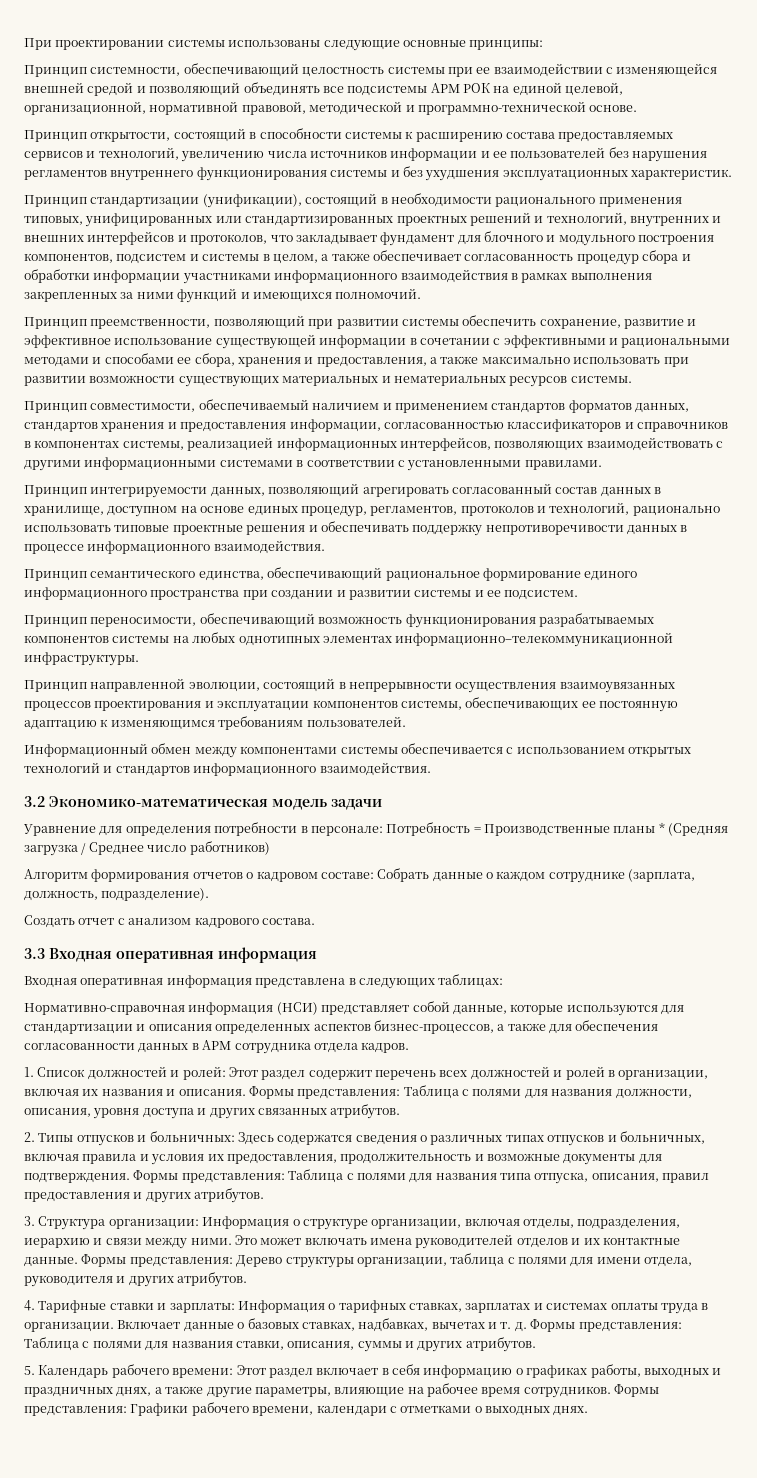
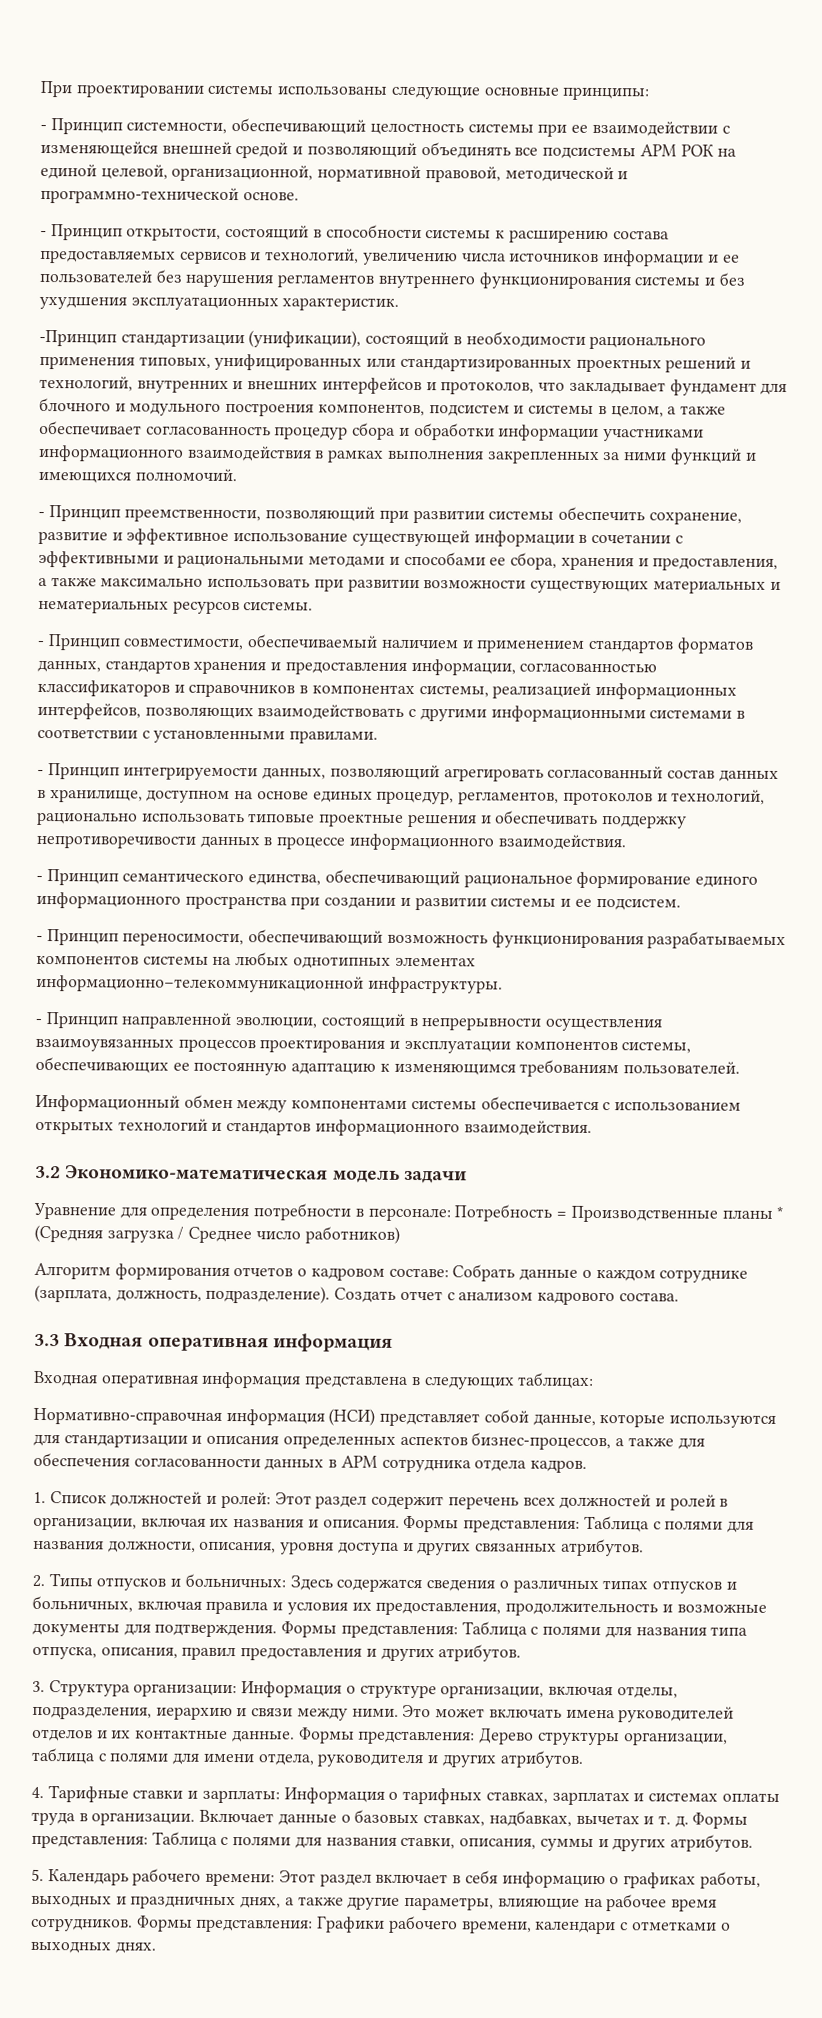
(544, 45) none -> [40,124,47,131] -
(638, 108) none -> [40,230,47,237] -
[24,195,87,207] Принцип -> [39,329,117,347] -Принцип
(422, 293) none -> [38,511,45,518] -
(632, 379) none -> [37,640,44,647] -
(602, 465) none -> [37,769,44,776] -
(325, 547) none -> [36,875,43,882] -
(579, 595) none -> [36,935,43,942] -
(139, 659) none -> [35,1018,42,1025] -
(210, 894) // -> (331, 1294) none

